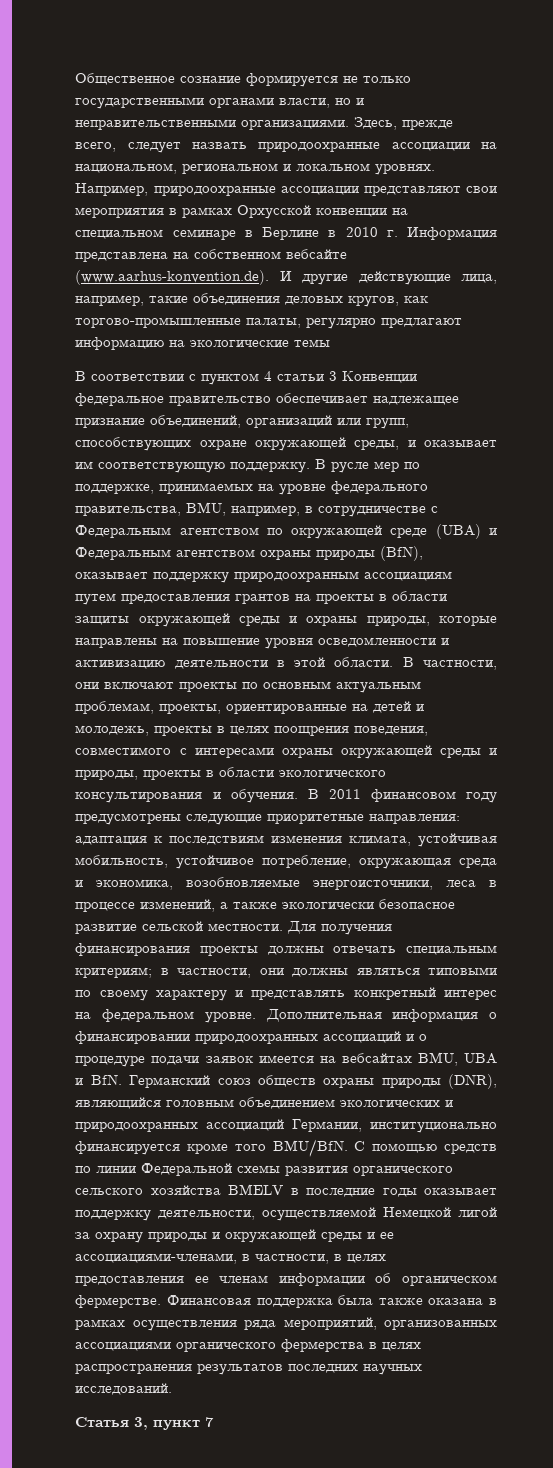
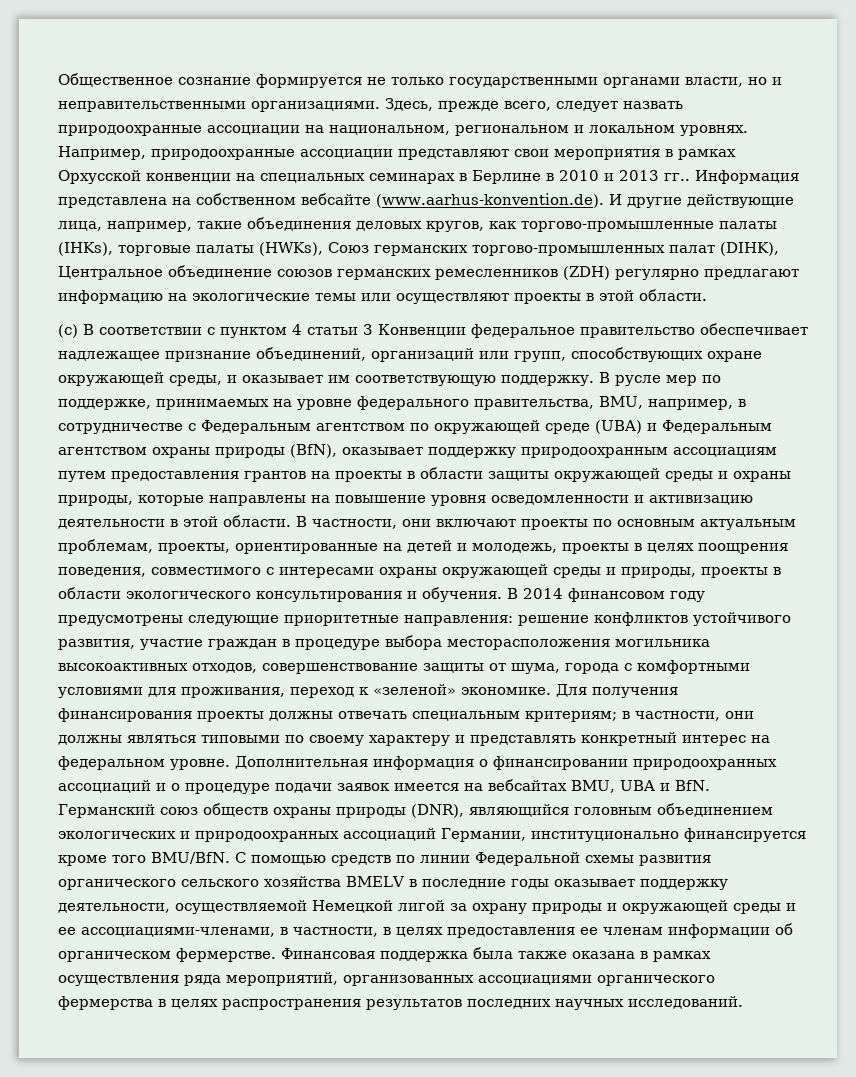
[75,229,236,240] специальном семинаре -> [260,173,456,184] специальных семинарах
[386,230,398,237] г. -> [604,170,691,181] и 2013 гг..
[246,318,302,328] палаты, -> [719,221,778,229] [58,242,780,256] [58,265,611,280] палаты (IHKs), торговые палаты (HWKs), Союз германских торгово-промышленных палат (DIHK), Центральное объединение союзов германских ремесленников (ZDH)
(331, 343) // -> [361,289,708,304] [58,324,79,338] или осуществляют проекты в этой области. // (c)
[328,789,361,799] 2011 -> [523,588,564,599] 2014
[75,833,497,847] [75,855,497,869] [75,877,497,890] [75,899,456,912] [75,921,284,934] адаптация к последствиям изменения климата, устойчивая мобильность, устойчивое потребление, окружающая среда и экономика, возобновляемые энергоисточники, леса в процессе изменений, а также экологически безопасное развитие сельской местности. -> [518,612,792,626] [58,635,711,650] [58,660,751,674] [58,684,552,698] решение конфликтов устойчивого развития, участие граждан в процедуре выбора месторасположения могильника высокоактивных отходов, совершенствование защиты от шума, города с комфортными условиями для проживания, переход к «зеленой» экономике.
[75,1417,215,1430] // Статья 3, пункт 7 -> (744, 1002) none

